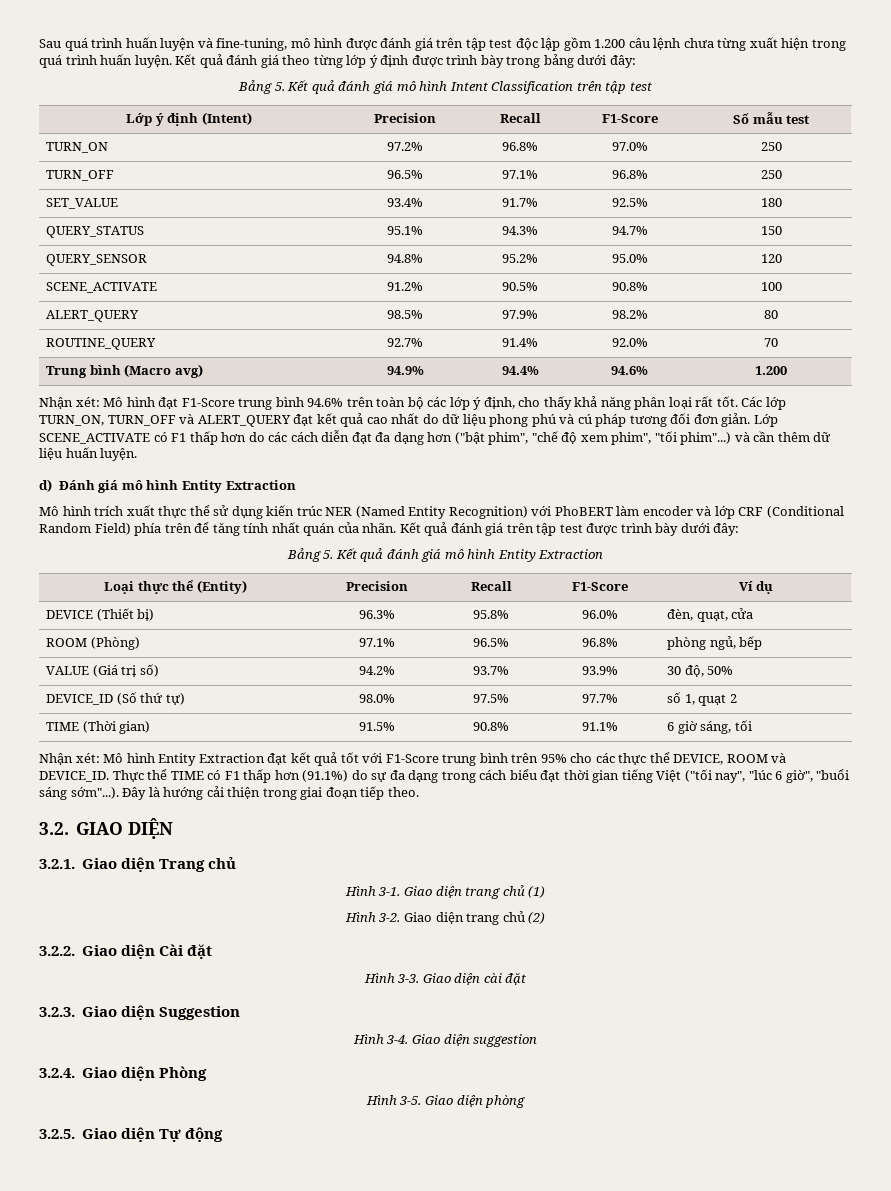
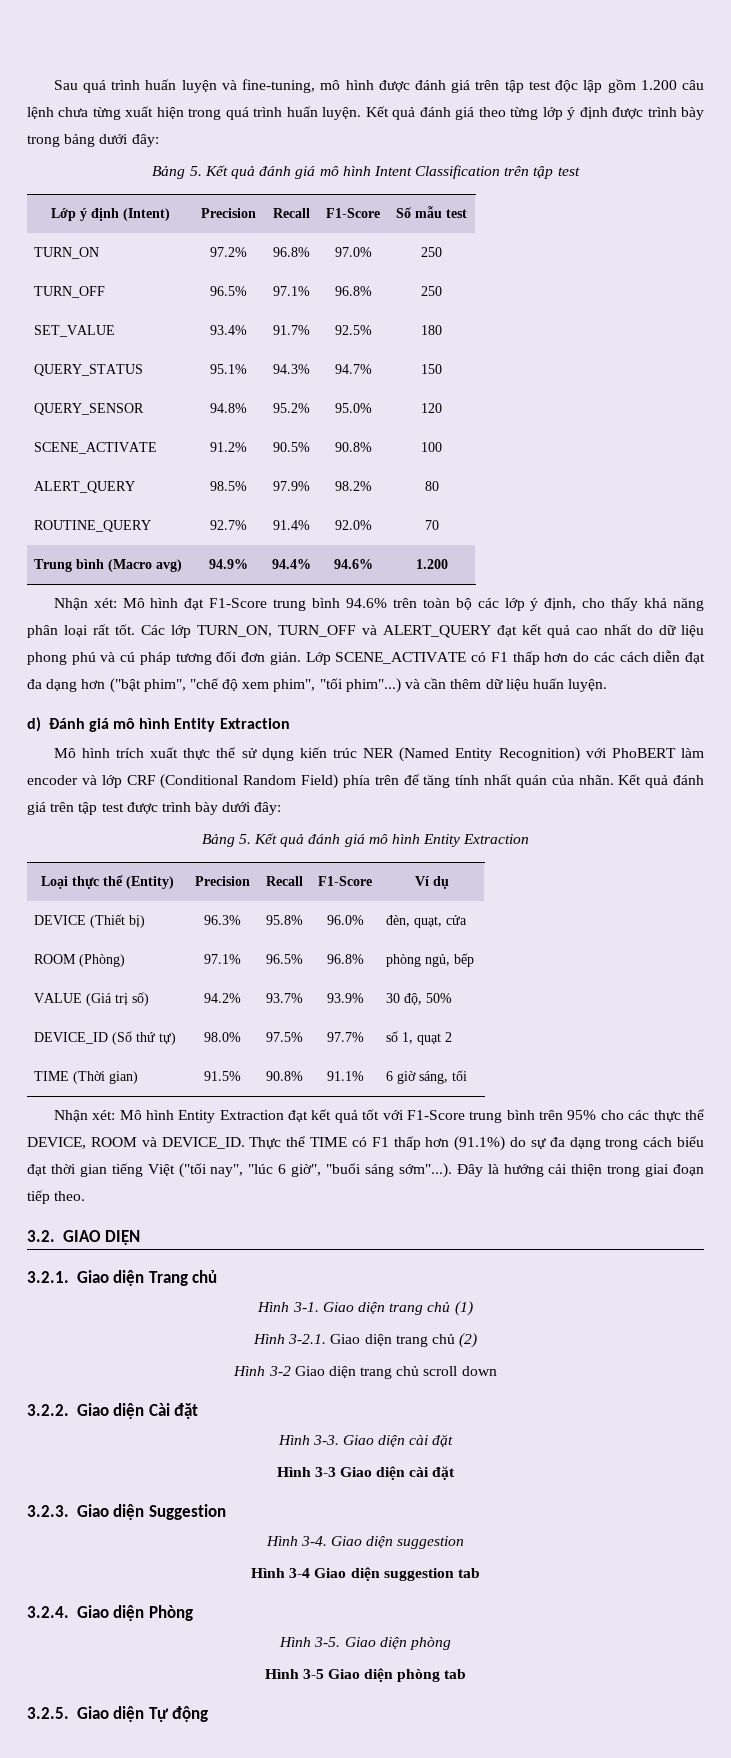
[378,913,401,922] 3-2. -> [288,1334,327,1344] 3-2.1.
(546, 918) none -> [233,1366,497,1379] // Hình 3-2 Giao diện trang chủ scroll down
(527, 978) none -> [276,1466,456,1480] // Hình 3-3 Giao diện cài đặt
(538, 1040) none -> [251,1567,480,1581] // Hình 3-4 Giao diện suggestion tab
(526, 1101) none -> [264,1668,467,1682] // Hình 3-5 Giao diện phòng tab

